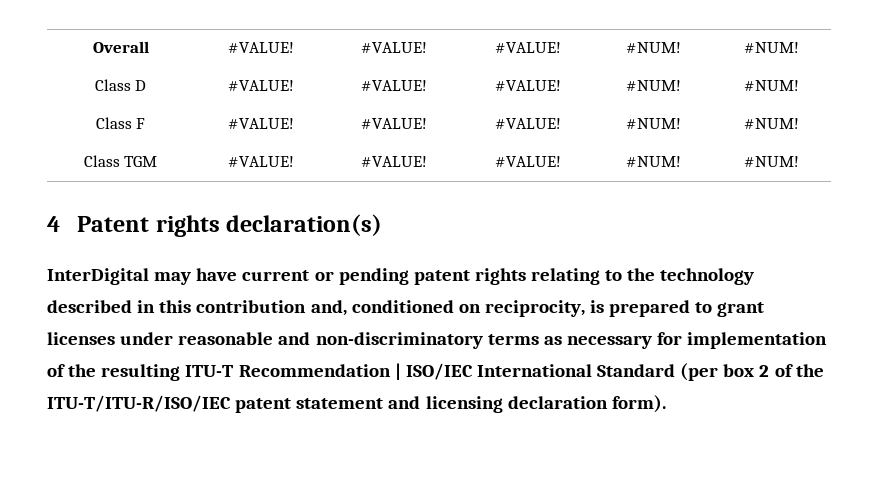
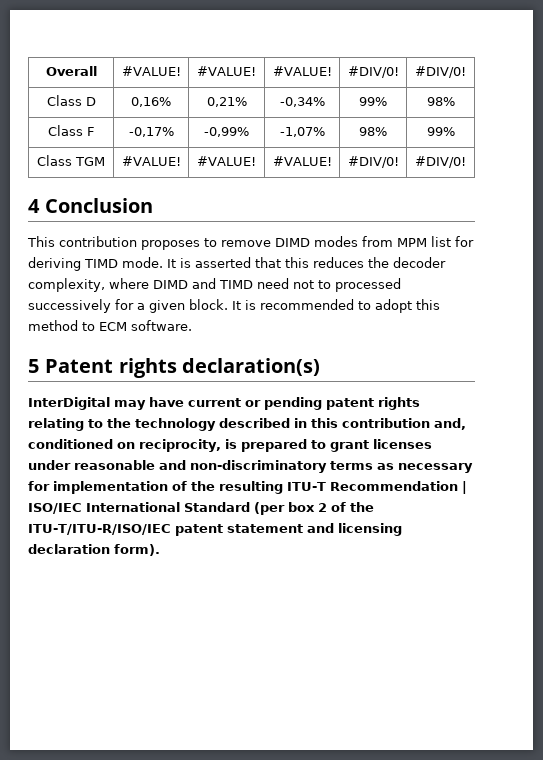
[626,42,681,53] [744,42,799,53] #NUM! | #NUM! -> [347,66,399,78] [415,66,466,78] #DIV/0! | #DIV/0!
[227,80,294,91] [361,80,427,91] [494,80,561,91] [626,80,681,91] [744,80,799,91] [95,117,146,129] [227,118,294,129] [361,118,427,129] [494,118,561,129] [626,118,681,129] [744,118,799,129] #VALUE! | #VALUE! | #VALUE! | #NUM! | #NUM! // Class F | #VALUE! | #VALUE! | #VALUE! | #NUM! | #NUM! -> [131,97,171,107] [206,97,247,107] [279,97,325,107] [359,97,387,106] [426,97,455,106] [48,125,94,136] [128,127,174,137] [204,127,249,137] [279,127,325,137] [359,127,387,136] [426,127,455,136] 0,16% | 0,21% | -0,34% | 99% | 98% // Class F | -0,17% | -0,99% | -1,07% | 98% | 99%
[626,156,681,167] [744,156,799,167] [47,216,60,232] #NUM! | #NUM! // 4 -> [347,156,399,168] [415,156,466,168] [28,198,154,213] [27,236,474,250] [28,257,446,271] [28,278,401,292] [28,299,440,313] [28,320,192,331] [28,359,39,373] #DIV/0! | #DIV/0! // 4 Conclusion // This contribution proposes to remove DIMD modes from MPM list for deriving TIMD mode. It is asserted that this reduces the decoder complexity, where DIMD and TIMD need not to processed successively for a given block. It is recommended to adopt this method to ECM software. // 5

